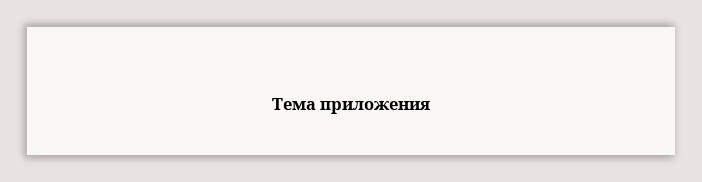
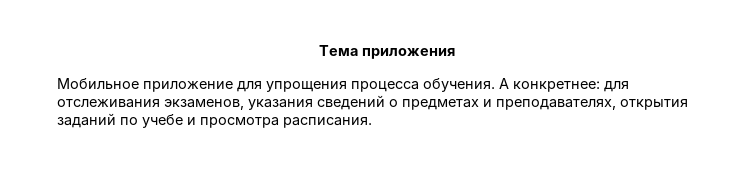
(431, 107) none -> [57,78,629,92] [57,95,688,110] [57,113,372,128] // Мобильное приложение для упрощения процесса обучения. А конкретнее: для отслеживания экзаменов, указания сведений о предметах и преподавателях, открытия заданий по учебе и просмотра расписания.

